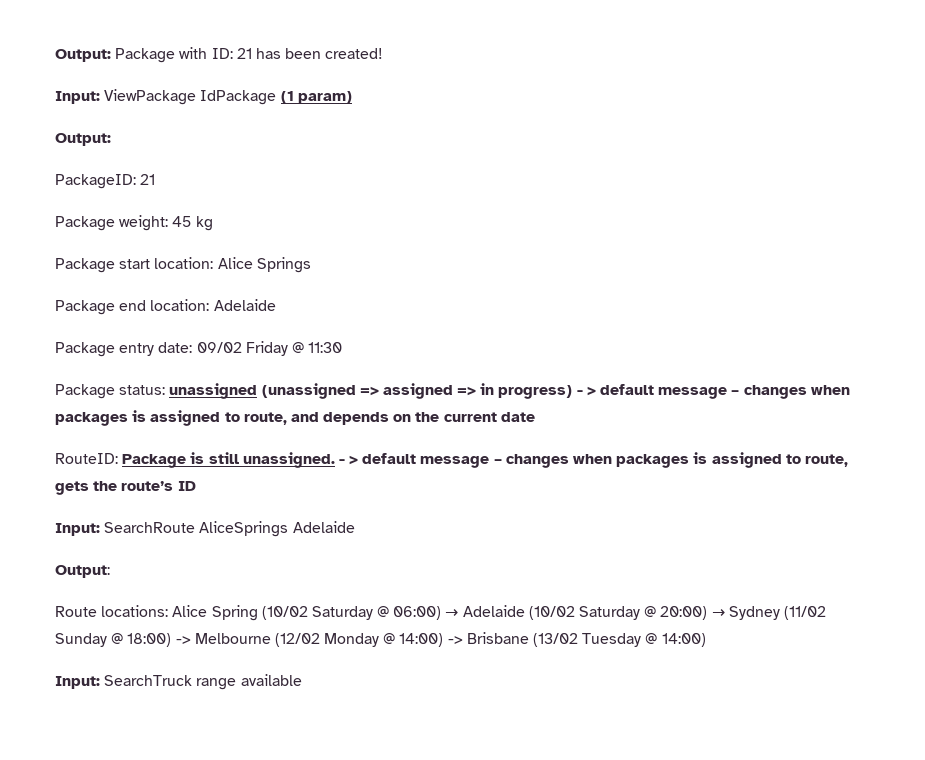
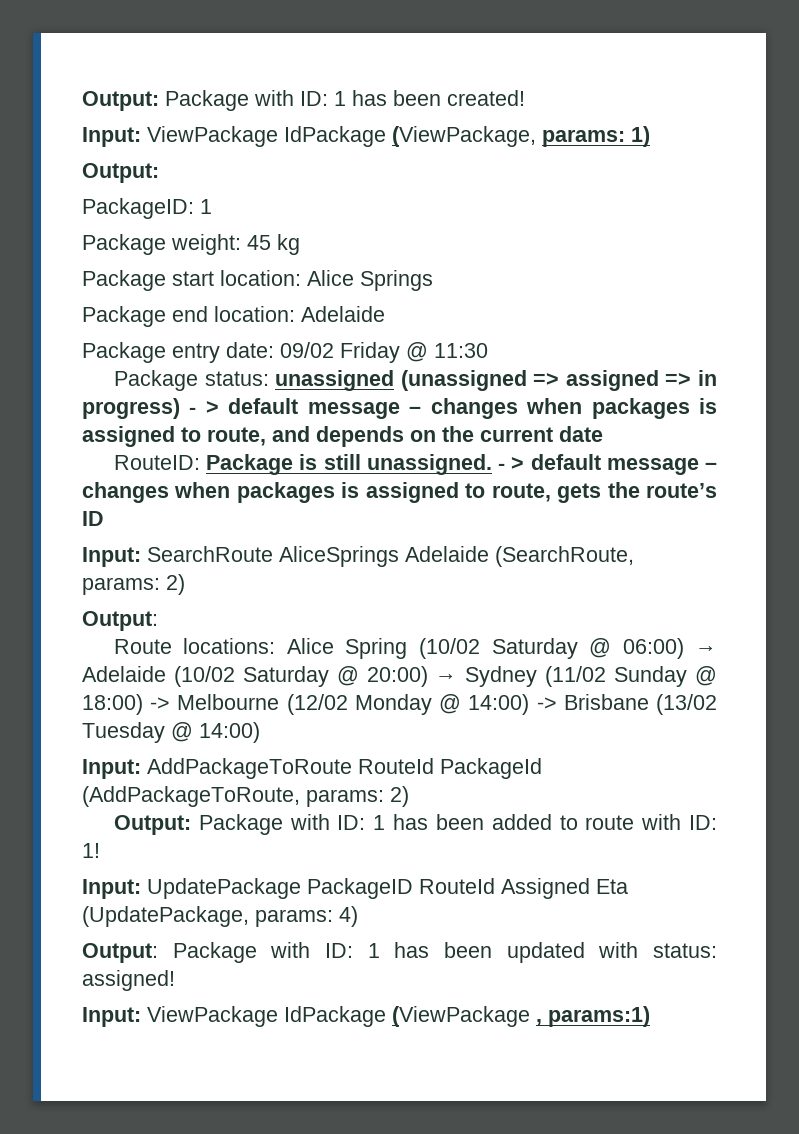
[55,47,252,63] Output: Package with ID: 21 -> [82,90,346,111] Output: Package with ID: 1
[280,91,352,104] (1 param) -> [392,126,650,147] (ViewPackage, params: 1)
[140,174,156,185] 21 -> [200,199,212,214] 1
(355, 527) none -> [495,546,634,567] [82,574,185,595] (SearchRoute, params: 2)
[104,674,302,690] SearchTruck range available -> [147,758,542,779] [82,786,409,807] [113,814,717,835] [82,843,100,858] [82,878,628,899] [82,906,358,927] [82,942,717,963] [82,970,175,991] [82,1006,650,1027] AddPackageToRoute RouteId PackageId (AddPackageToRoute, params: 2) // Output: Package with ID: 1 has been added to route with ID: 1! // Input: UpdatePackage PackageID RouteId Assigned Eta (UpdatePackage, params: 4) // Output: Package with ID: 1 has been updated with status: assigned! // Input: ViewPackage IdPackage (ViewPackage , params:1)

